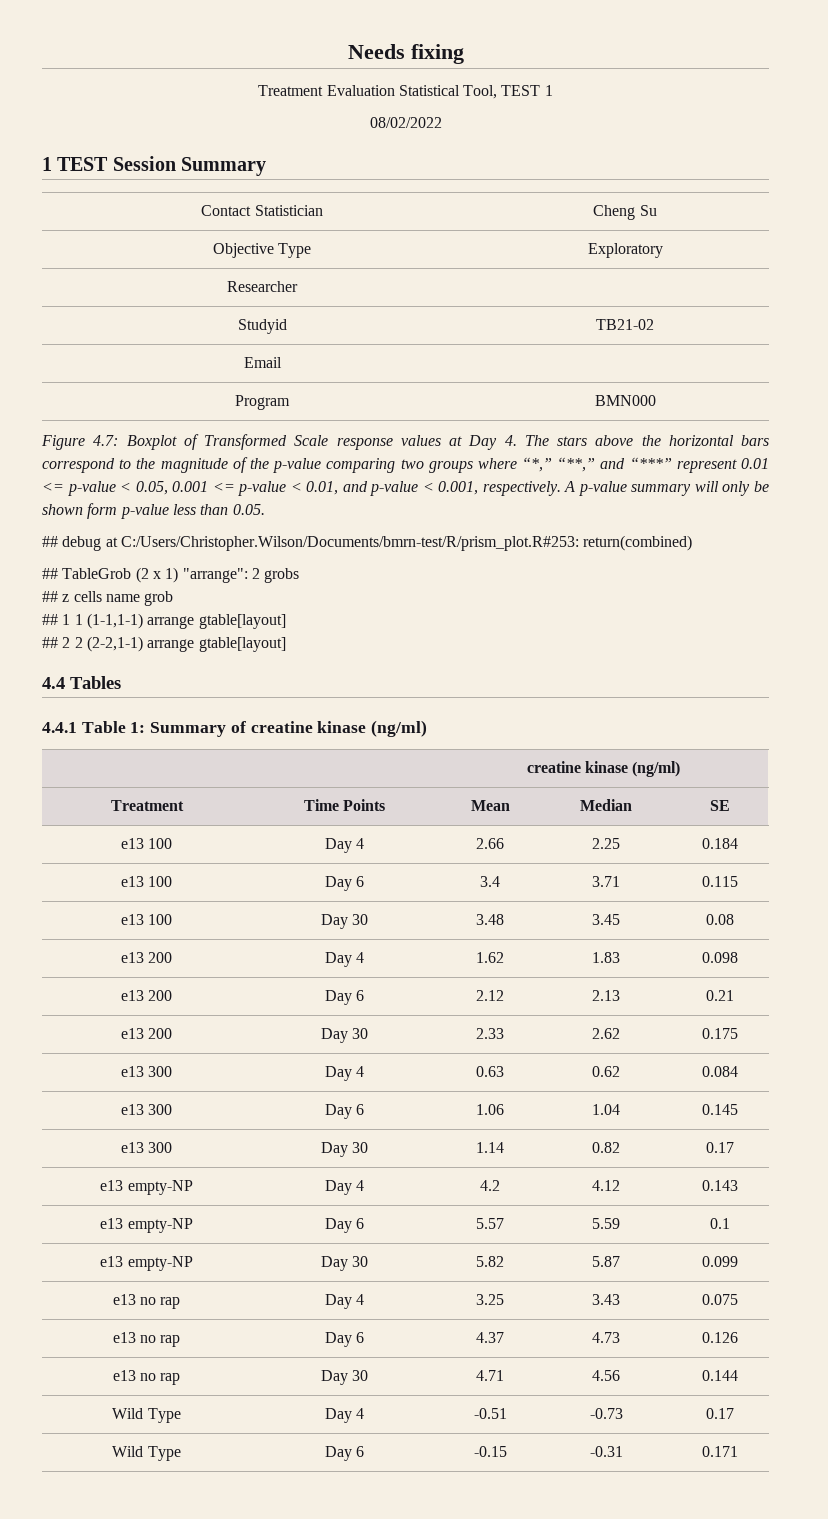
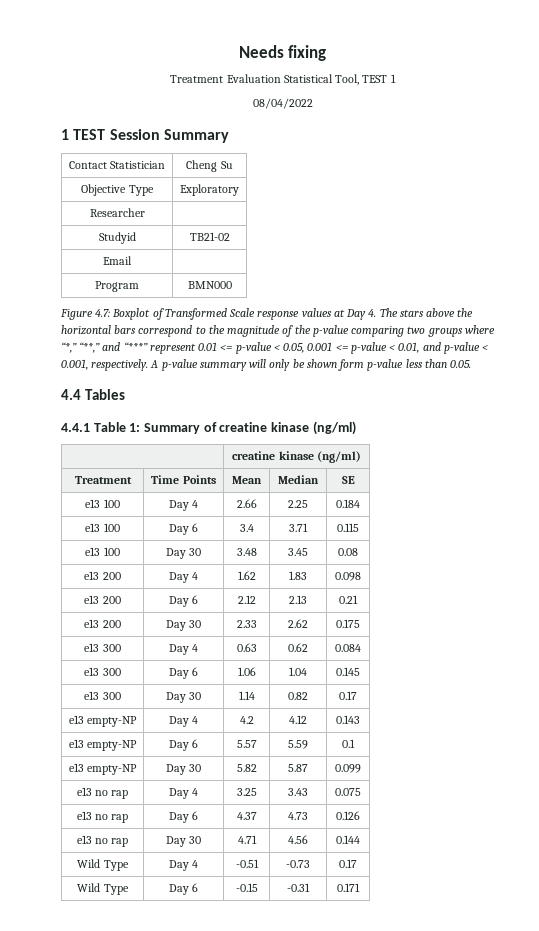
[369,117,442,128] 08/02/2022 -> [252,98,313,109] 08/04/2022
[42,535,693,551] [42,567,300,583] [42,591,174,606] [42,613,286,629] [42,636,286,652] // ## debug at C:/Users/Christopher.Wilson/Documents/bmrn-test/R/prism_plot.R#253: return(combined) // ## TableGrob (2 x 1) "arrange": 2 grobs // ## z cells name grob // ## 1 1 (1-1,1-1) arrange gtable[layout] // ## 2 2 (2-2,1-1) arrange gtable[layout] -> (472, 364) none

